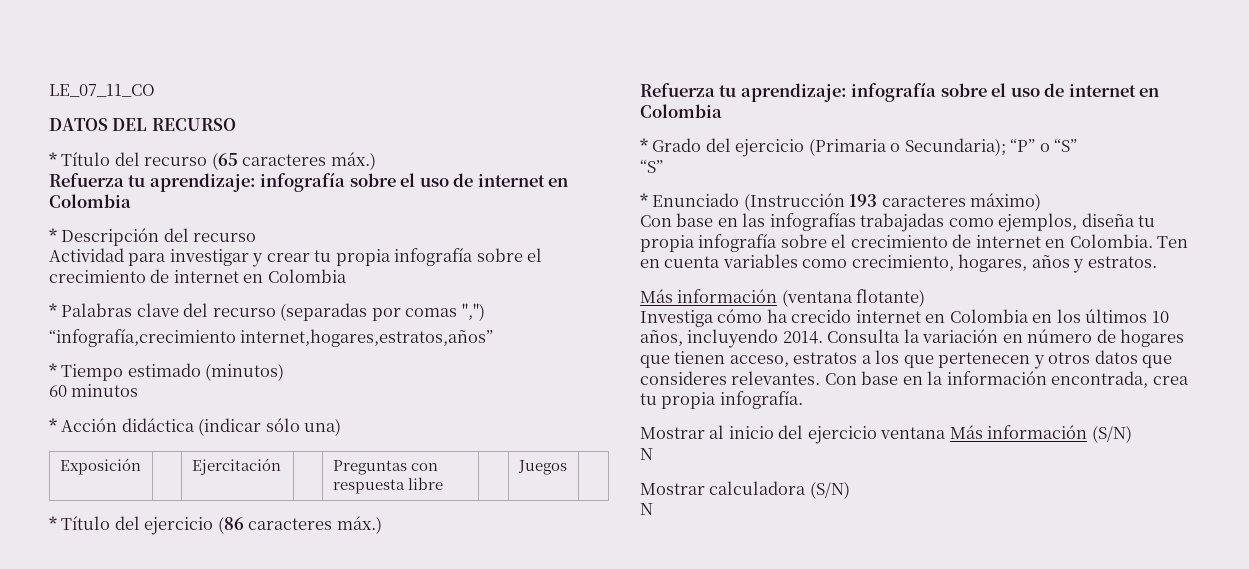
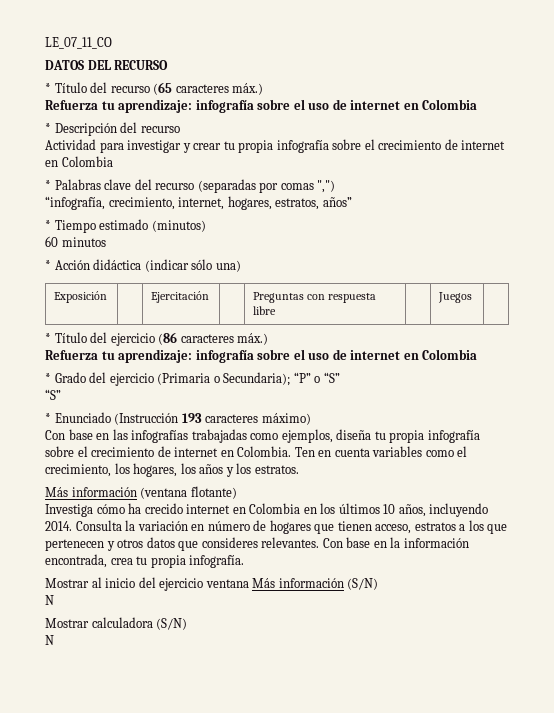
[49,329,494,347] “infografía,crecimiento internet,hogares,estratos,años” -> [45,196,352,210] “infografía, crecimiento, internet, hogares, estratos, años”
[851,254,1028,272] crecimiento, hogares, -> [457,446,468,457] [45,463,196,477] el crecimiento, los hogares, los
(1085, 266) none -> [236,463,252,474] los

